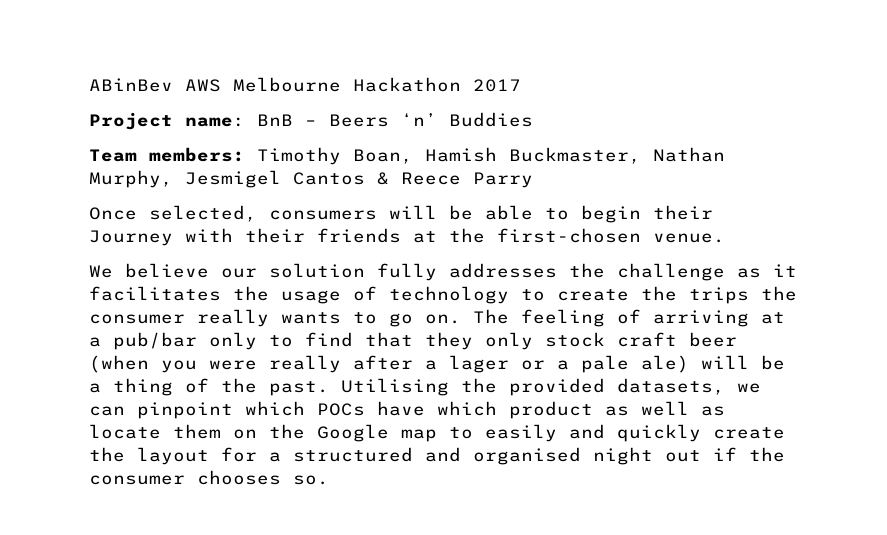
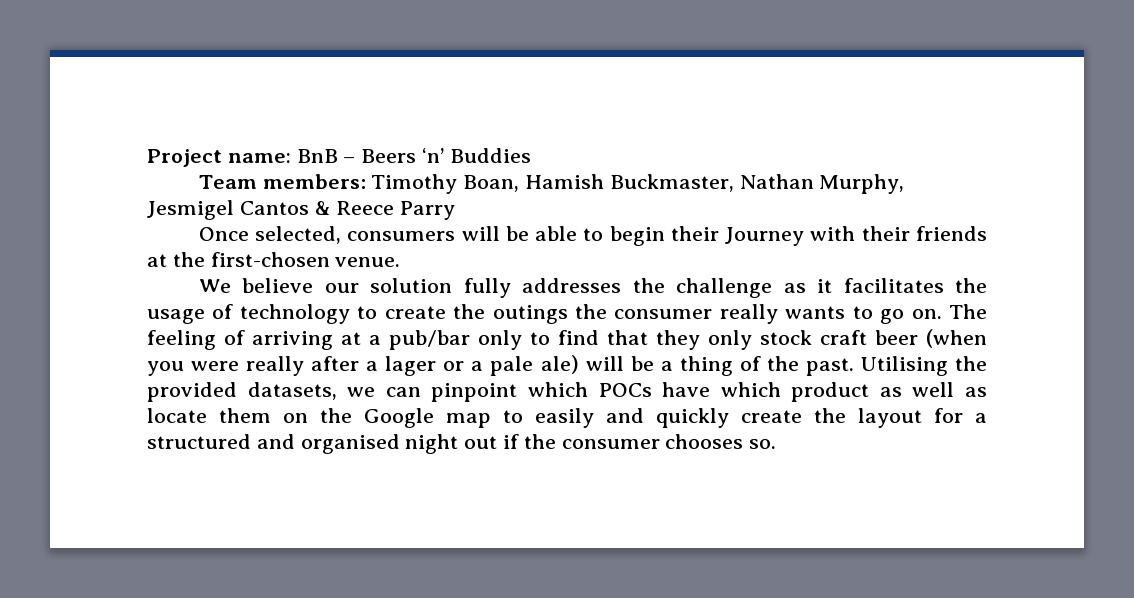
[89,77,521,92] ABinBev AWS Melbourne Hackathon 2017 // -> (147, 158) none
[689,287,749,304] trips -> [492,305,568,324] outings

